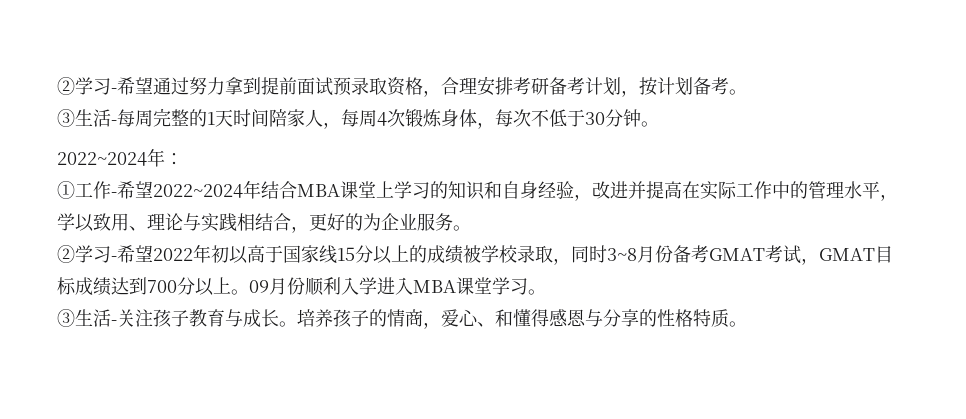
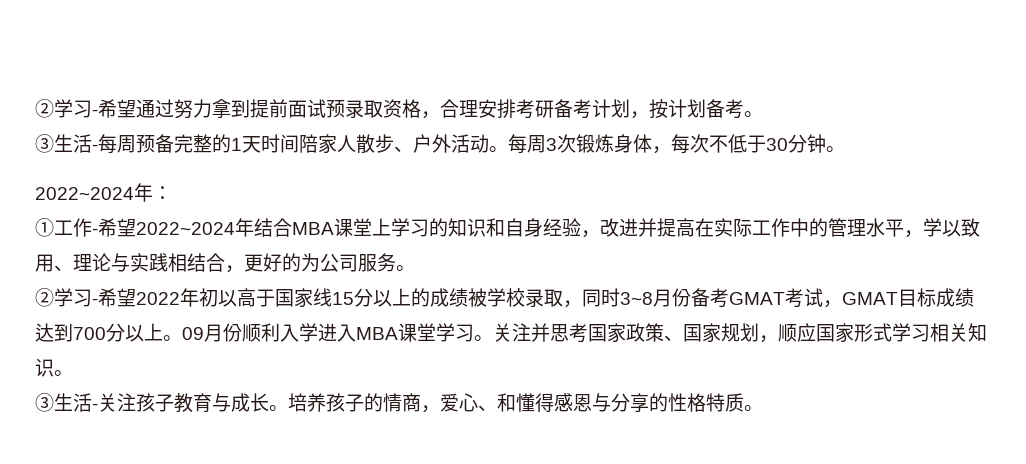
(153, 118) none -> [136,134,174,153] 预备
[323,109,387,129] ，每周4 -> [356,134,557,154] 散步、户外活动。每周3
[381,213,417,230] 企业 -> [320,253,358,272] 公司
(546, 292) none -> [493,323,987,343] [35,358,73,377] 关注并思考国家政策、国家规划，顺应国家形式学习相关知识。

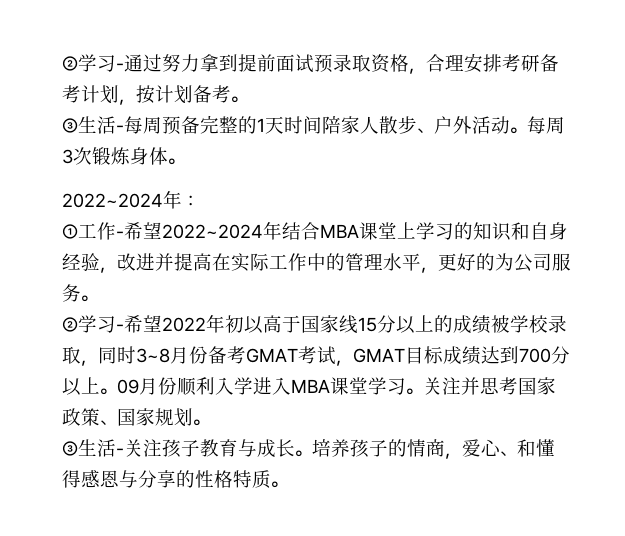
[35,99,136,118] ②学习-希望 -> [62,54,124,72] ②学习-
[652,134,826,154] ，每次不低于30分钟 -> (168, 156) none
[923,218,980,237] [35,253,244,273] 学以致用、理论与实践相结合， -> (438, 270) none
[759,323,987,343] [35,358,54,377] ，顺应国家形式学习相关知识 -> (193, 417) none

